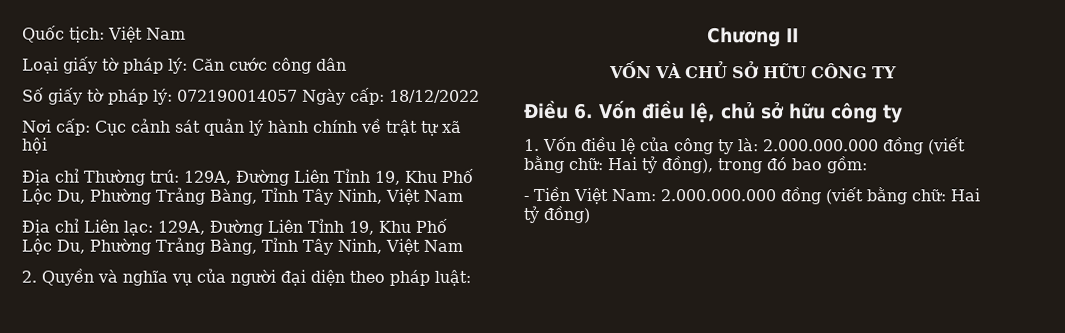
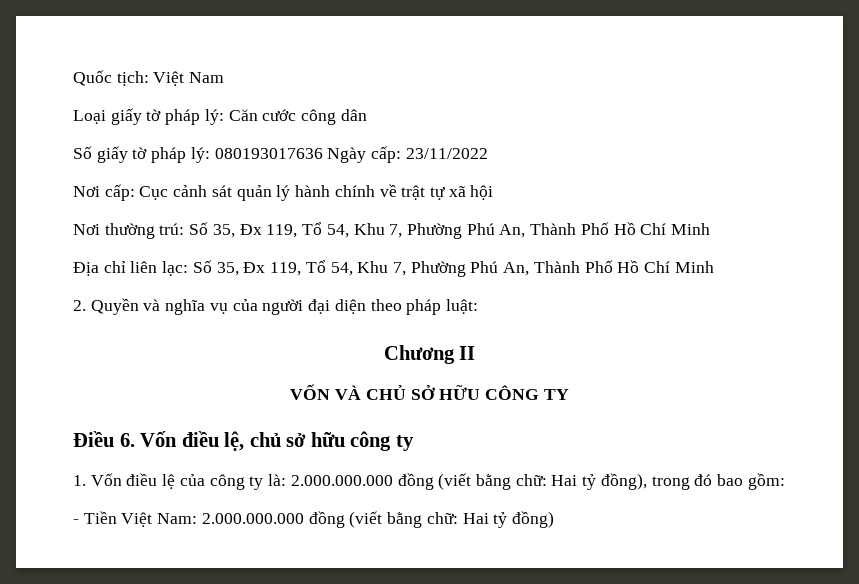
[177,89,298,102] 072190014057 -> [214,148,323,159] 080193017636
[389,89,480,103] 18/12/2022 -> [405,148,488,159] 23/11/2022
[21,168,473,186] [21,187,463,205] [21,218,447,236] [21,237,463,255] Địa chỉ Thường trú: 129A, Đường Liên Tỉnh 19, Khu Phố Lộc Du, Phường Trảng Bàng, Tỉnh Tây Ninh, Việt Nam // Địa chỉ Liên lạc: 129A, Đường Liên Tỉnh 19, Khu Phố Lộc Du, Phường Trảng Bàng, Tỉnh Tây Ninh, Việt Nam -> [73,222,711,239] [73,260,714,277] Nơi thường trú: Số 35, Đx 119, Tổ 54, Khu 7, Phường Phú An, Thành Phố Hồ Chí Minh // Địa chỉ liên lạc: Số 35, Đx 119, Tổ 54, Khu 7, Phường Phú An, Thành Phố Hồ Chí Minh

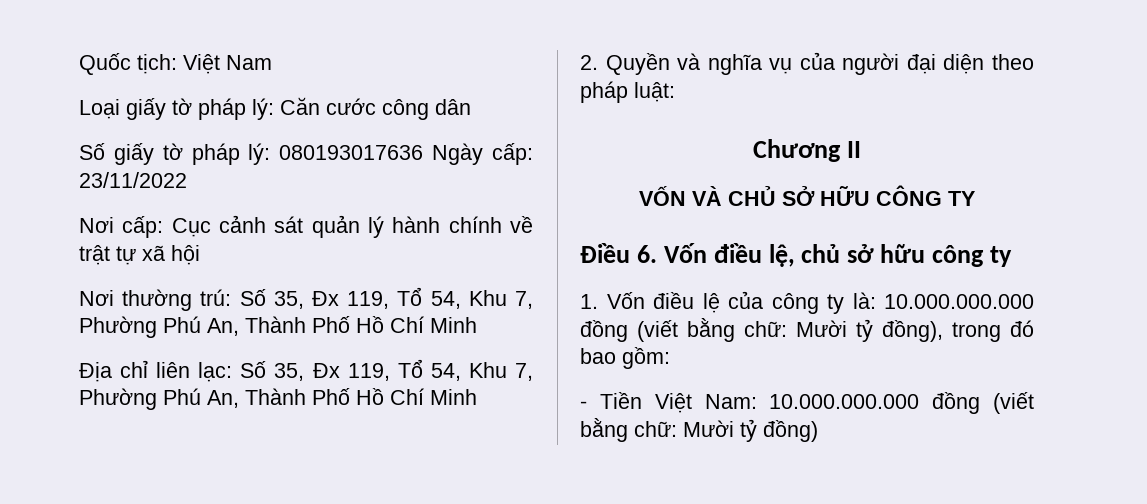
[290,473,578,490] 2.000.000.000 đồng (viết bằng chữ: Hai -> [884,294,1034,309] [580,318,847,342] 10.000.000.000 đồng (viết bằng chữ: Mười
[201,511,489,528] 2.000.000.000 đồng (viết bằng chữ: Hai -> [769,392,1034,414] [580,418,734,442] 10.000.000.000 đồng (viết bằng chữ: Mười

